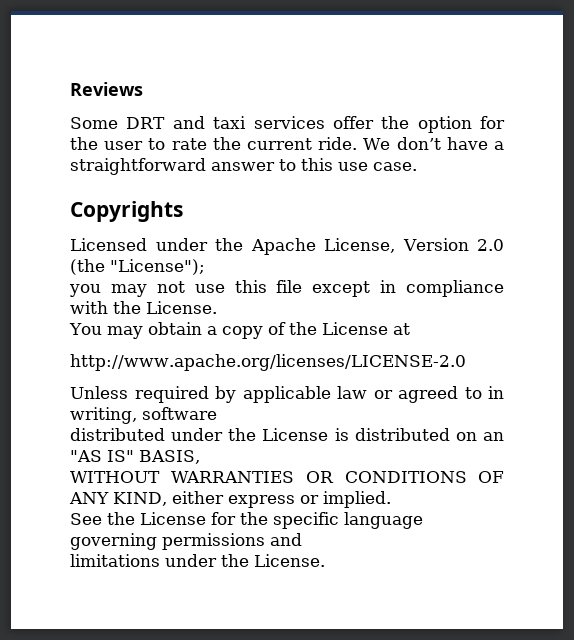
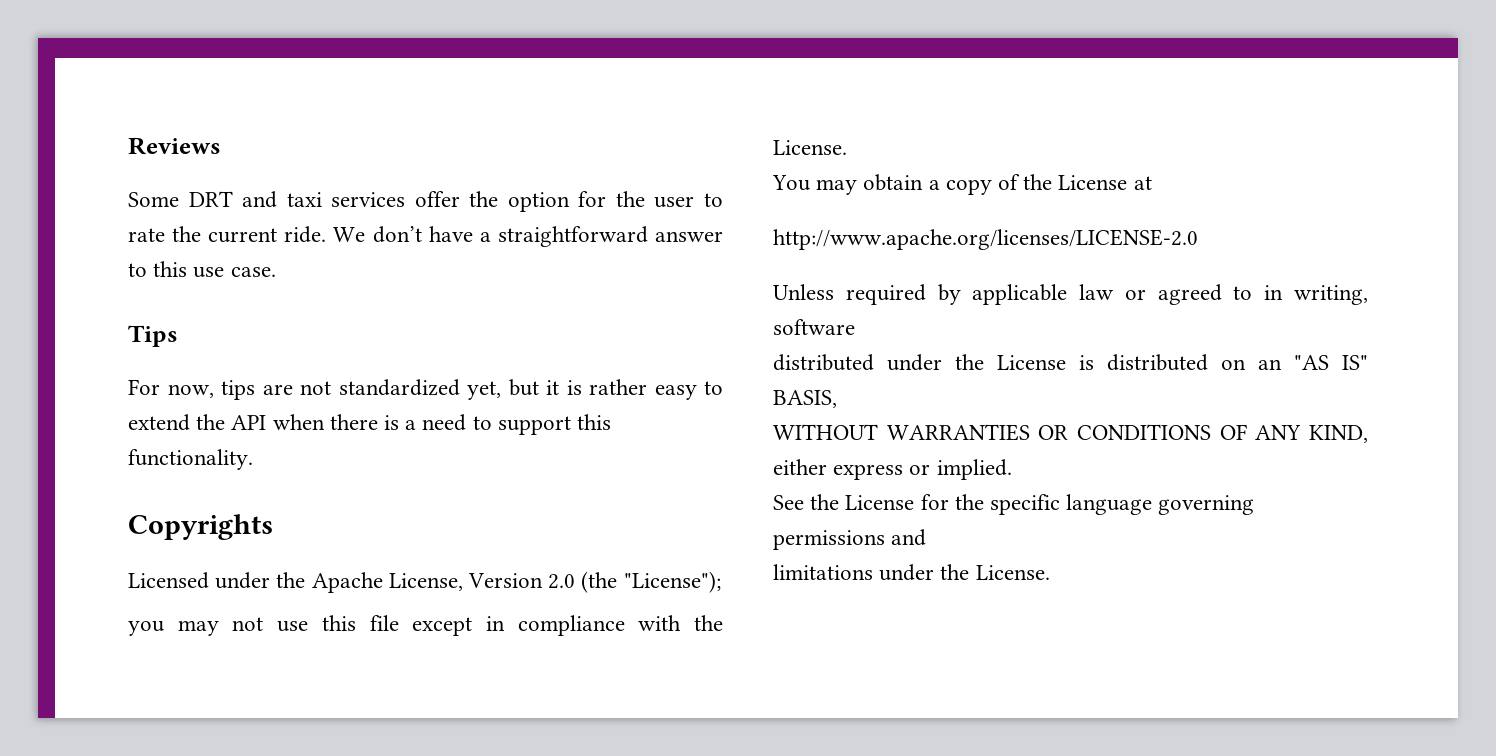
(417, 166) none -> [128,325,178,347] [128,379,723,400] [128,414,612,435] [128,449,253,470] // Tips // For now, tips are not standardized yet, but it is rather easy to extend the API when there is a need to support this functionality.

